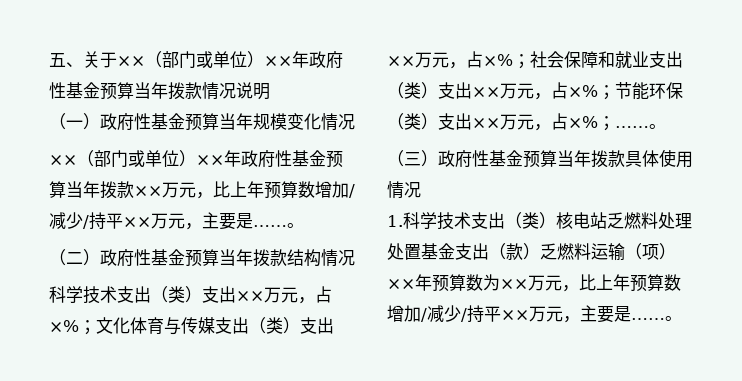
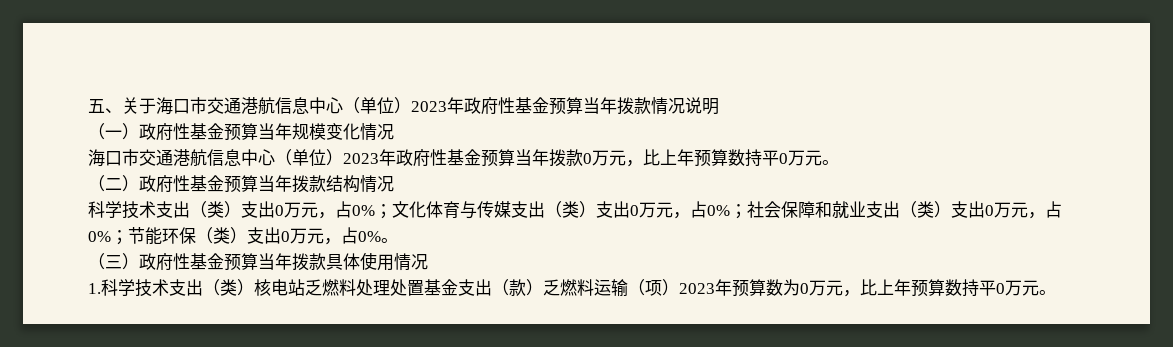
[117,51,292,68] ××（部门或单位）×× -> [156,97,447,115] 海口市交通港航信息中心（单位）2023
[49,150,343,168] [49,181,355,199] [49,212,287,230] ××（部门或单位）××年政府性基金预算当年拨款××万元，比上年预算数增加/减少/持平××万元，主要是…… -> [88,149,822,167] 海口市交通港航信息中心（单位）2023年政府性基金预算当年拨款0万元，比上年预算数持平0万元
[236,286,332,304] [49,320,79,332] ××万元，占×% -> [275,201,375,219] 0万元，占0%
[387,51,513,69] ××万元，占×% -> [630,201,730,219] 0万元，占0%
[472,82,598,100] ××万元，占×% -> [985,201,1062,219] [88,231,111,242] 0万元，占0%
[472,113,649,131] ××万元，占×%；…… -> [281,227,381,245] 0万元，占0%
[387,279,415,289] ×× -> [679,283,715,294] 2023
[500,274,681,292] [387,305,665,323] ××万元，比上年预算数增加/减少/持平××万元，主要是…… -> [800,279,1039,297] 0万元，比上年预算数持平0万元

